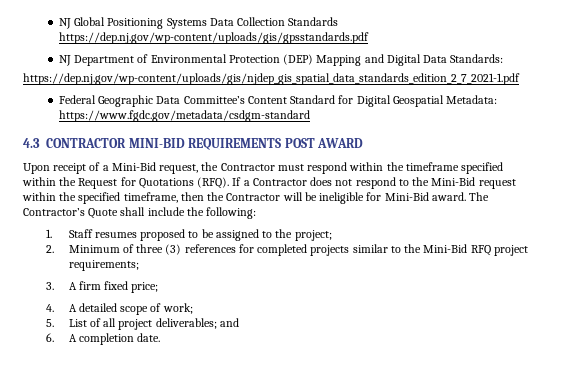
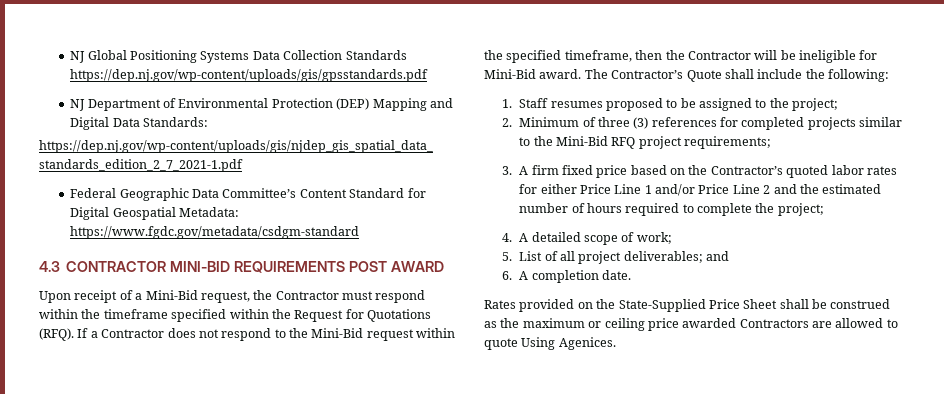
[131,282,159,293] price; -> [596,165,897,178] [519,184,882,196] [519,203,824,216] price based on the Contractor’s quoted labor rates for either Price Line 1 and/or Price Line 2 and the estimated number of hours required to complete the project;
(161, 337) none -> [484,299,891,312] [484,318,898,331] [484,337,616,350] // Rates provided on the State-Supplied Price Sheet shall be construed as the maximum or ceiling price awarded Contractors are allowed to quote Using Agenices.

